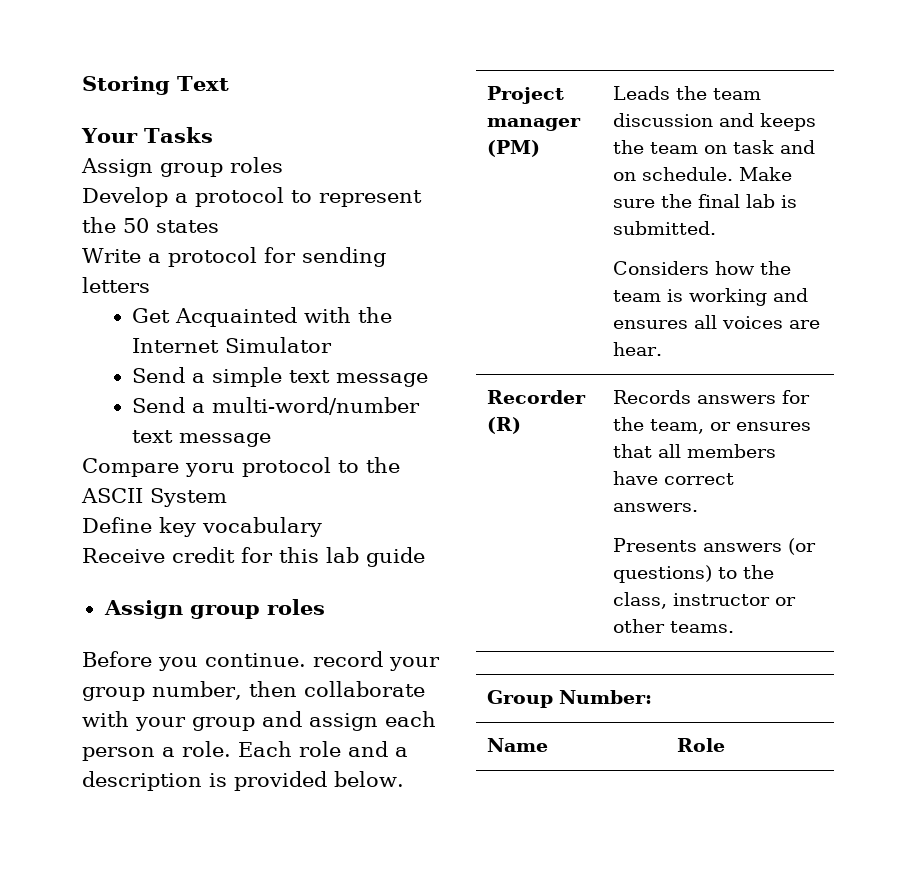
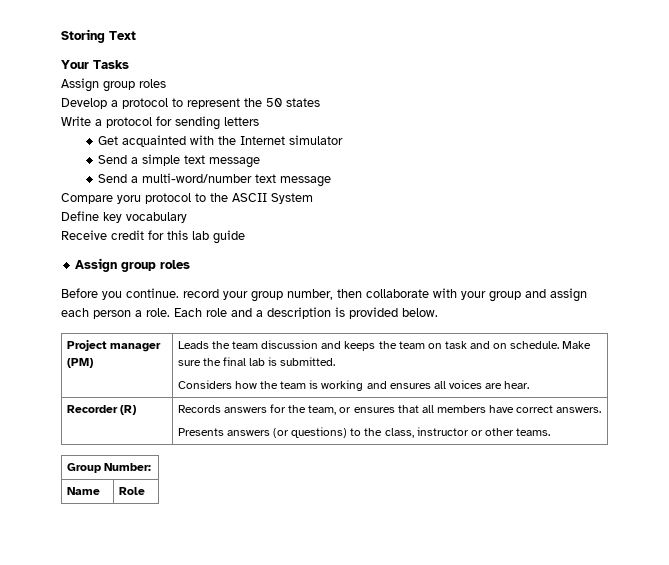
[174,307,297,327] Acquainted -> [122,135,187,147] acquainted
[224,337,332,353] Simulator -> [289,135,344,145] simulator

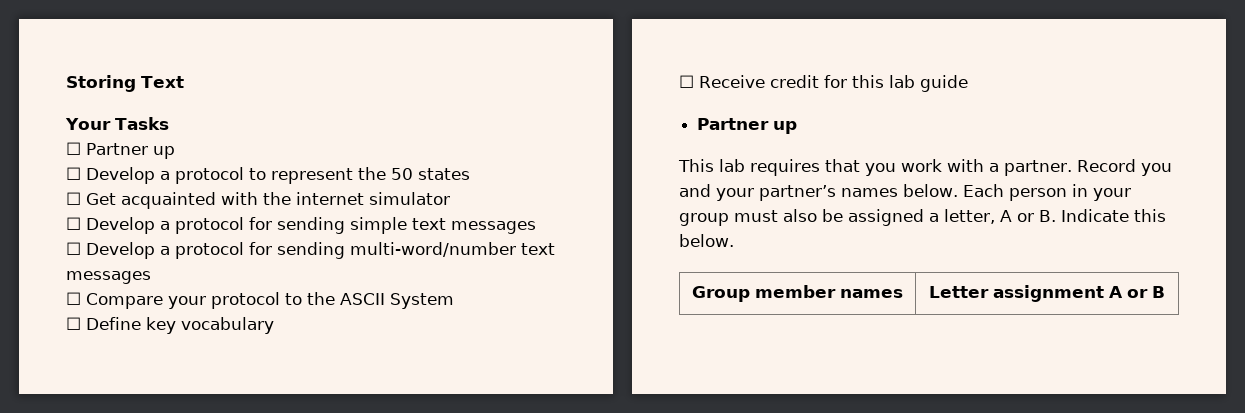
[61,78,166,92] Assign group roles // -> [66,142,175,159] [66,167,81,180] ☐ Partner up // ☐
[61,116,259,130] [98,135,344,147] [98,154,261,168] [98,173,332,187] [61,193,141,204] Write a protocol for sending letters // Get acquainted with the Internet simulator // Send a simple text message // Send a multi-word/number text message // Compare yoru -> [66,192,450,209] [66,217,536,234] [66,242,555,259] [66,271,151,284] [66,292,206,309] ☐ Get acquainted with the internet simulator // ☐ Develop a protocol for sending simple text messages // ☐ Develop a protocol for sending multi-word/number text messages // ☐ Compare your
(313, 198) none -> [66,317,81,330] ☐
(187, 217) none -> [679,75,694,88] ☐
[75,258,191,272] [61,288,587,302] [61,307,438,319] [66,340,162,352] [66,358,93,368] [177,340,592,351] [177,357,336,366] [177,380,530,391] [66,405,137,415] [177,404,602,415] [177,427,551,438] [66,463,152,473] [66,487,100,495] [118,487,145,495] Assign group roles // Before you continue. record your group number, then collaborate with your group and assign each person a role. Each role and a description is provided below. // Project manager (PM) | Leads the team discussion and keeps the team on task and on schedule. Make sure the final lab is submitted. // Considers how the team is working and ensures all voices are hear. // Recorder (R) | Records answers for the team, or ensures that all members have correct answers. // Presents answers (or questions) to the class, instructor or other teams. // Group Number: // Name | Role -> [697,118,798,134] [678,159,1172,176] [679,184,1131,201] [679,209,1166,226] [679,234,734,247] [692,285,903,302] [929,285,1165,302] Partner up // This lab requires that you work with a partner. Record you and your partner’s names below. Each person in your group must also be assigned a letter, A or B. Indicate this below. // Group member names | Letter assignment A or B

